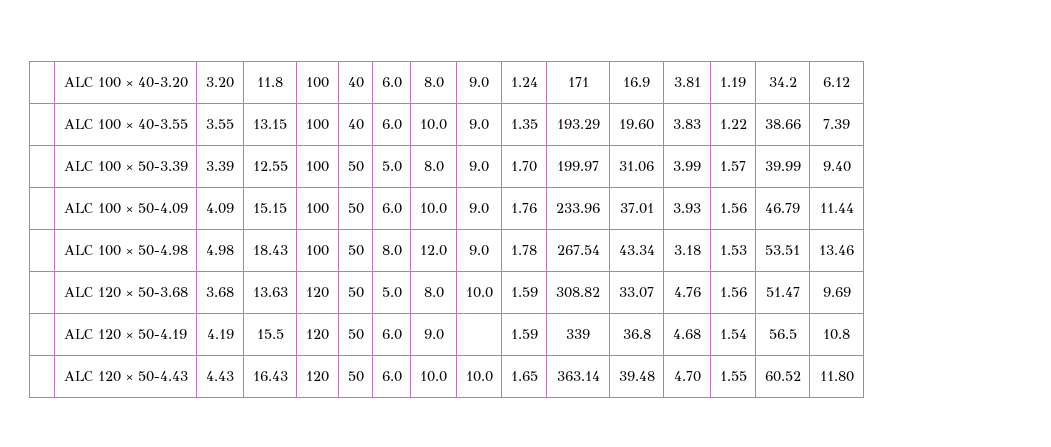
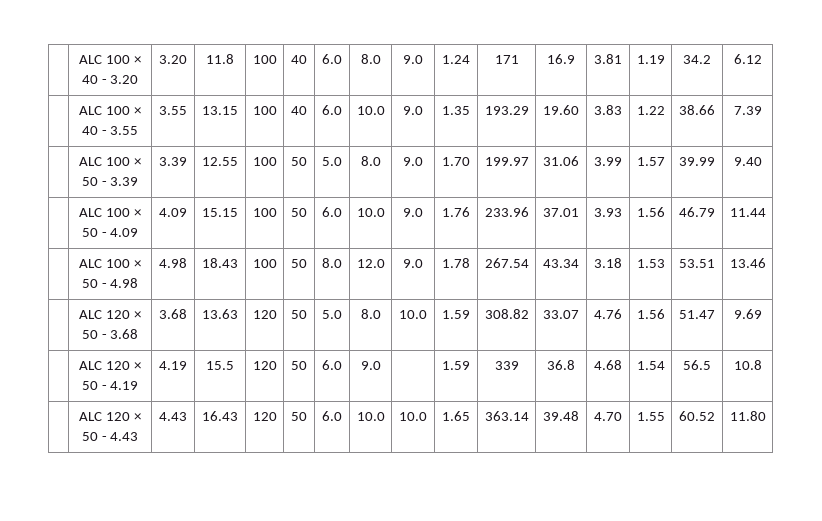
[63,77,188,88] | ALC 100 × 40-3.20 -> [79,55,141,64] [81,75,139,84] | ALC 100 × 40 - 3.20
[137,119,188,130] 40-3.55 -> [81,126,139,135] 40 - 3.55
[137,161,188,172] 50-3.39 -> [81,177,139,186] 50 - 3.39
[137,203,188,214] 50-4.09 -> [81,228,139,237] 50 - 4.09
[137,245,188,256] 50-4.98 -> [81,278,139,288] 50 - 4.98
[137,287,188,298] 50-3.68 -> [81,329,139,339] 50 - 3.68
[138,329,187,340] 50-4.19 -> [81,381,139,390] 50 - 4.19
[137,371,188,382] 50-4.43 -> [81,432,139,441] 50 - 4.43

